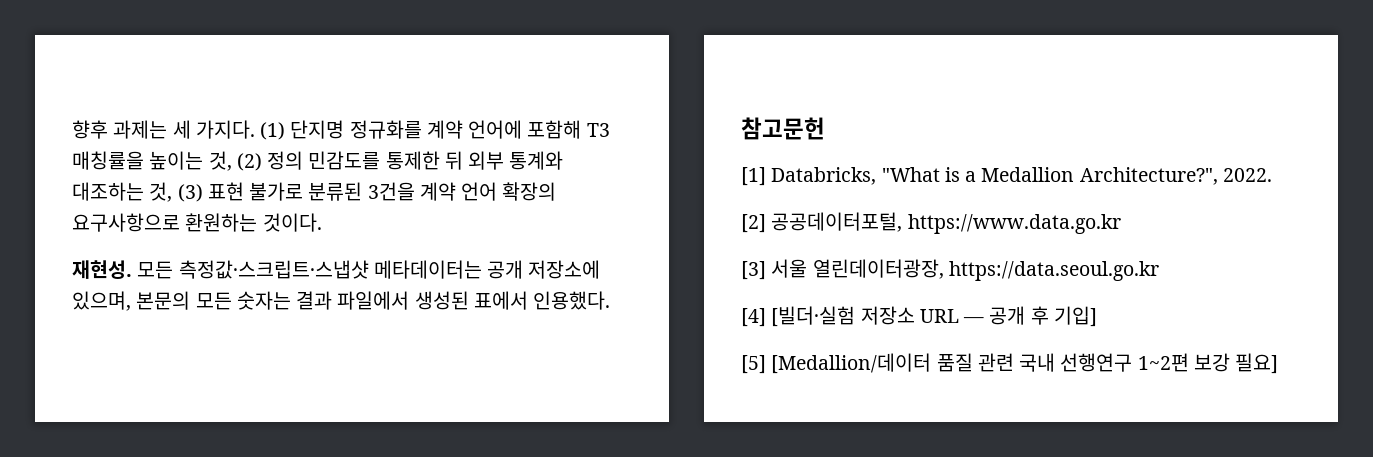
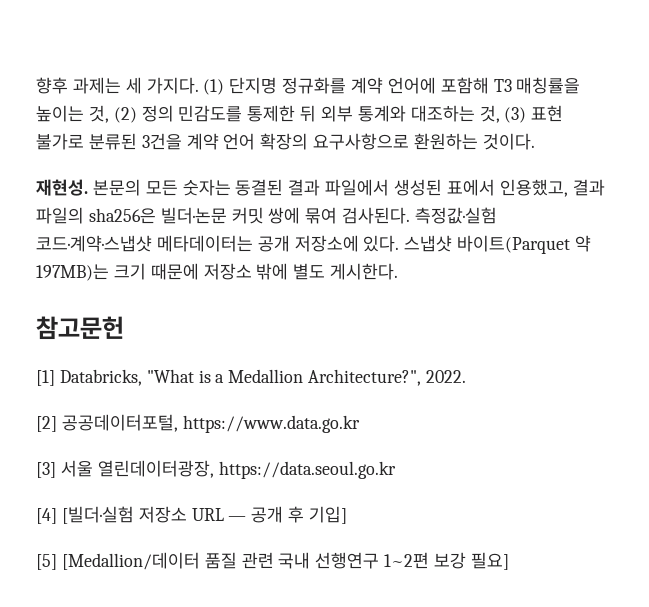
[137,260,601,279] [72,291,131,311] 모든 측정값·스크립트·스냅샷 메타데이터는 공개 저장소에 있으며, -> (88, 187) none
(291, 300) none -> [235,179,284,196] 동결된
[533,291,611,310] 인용했다. -> [499,179,605,197] [36,207,498,224] [36,235,592,254] [36,263,399,281] 인용했고, 결과 파일의 sha256은 빌더·논문 커밋 쌍에 묶여 검사된다. 측정값·실험 코드·계약·스냅샷 메타데이터는 공개 저장소에 있다. 스냅샷 바이트(Parquet 약 197MB)는 크기 때문에 저장소 밖에 별도 게시한다.

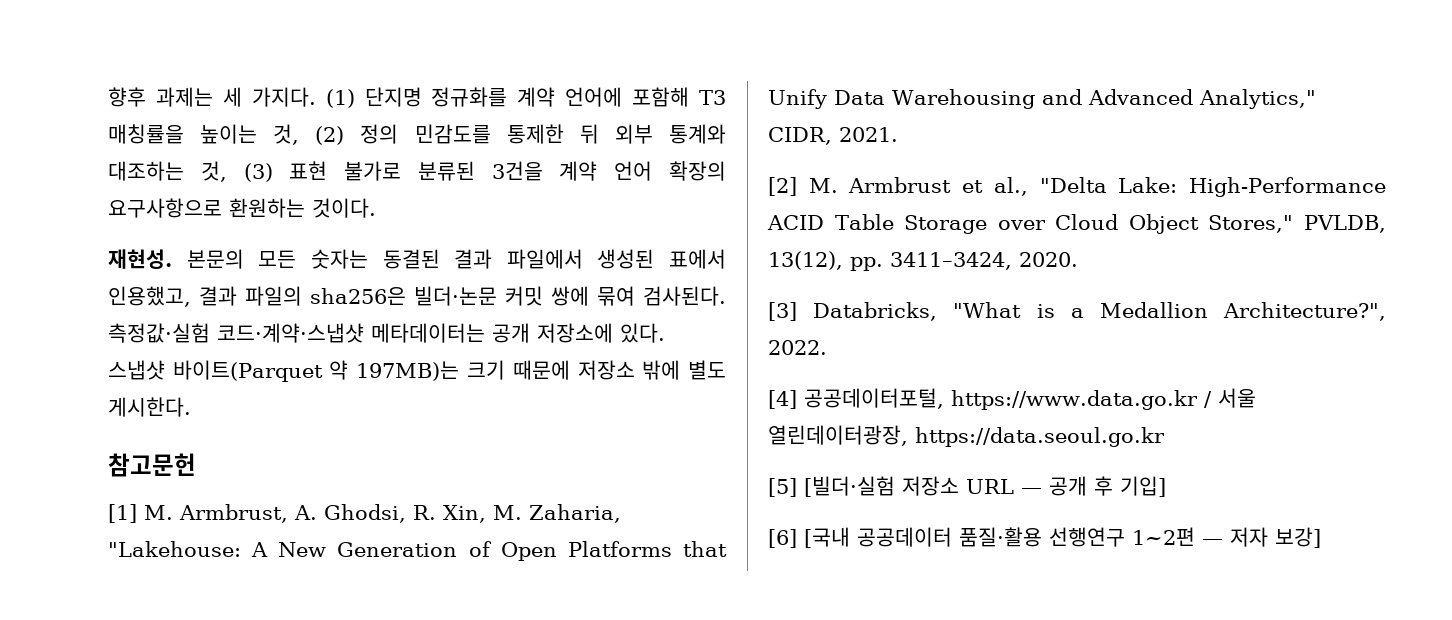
(55, 378) none -> [144,504,621,523] [108,541,727,561] [768,89,1316,109] [768,127,898,145] [768,177,1387,197] [767,214,1386,234] [768,251,1078,271] [768,302,797,321] M. Armbrust, A. Ghodsi, R. Xin, M. Zaharia, "Lakehouse: A New Generation of Open Platforms that Unify Data Warehousing and Advanced Analytics," CIDR, 2021. // [2] M. Armbrust et al., "Delta Lake: High-Performance ACID Table Storage over Cloud Object Stores," PVLDB, 13(12), pp. 3411–3424, 2020. // [3]
[36,416,57,432] [2] -> [768,390,797,409] [4]
[36,462,56,478] // [3] -> [1203,391,1212,408] /
[36,508,57,524] [4] -> [768,478,797,497] [5]
[36,552,509,570] [5] [Medallion/데이터 품질 관련 국내 선행연구 1~2편 보강 필요] -> [768,527,1321,548] [6] [국내 공공데이터 품질·활용 선행연구 1~2편 — 저자 보강]

